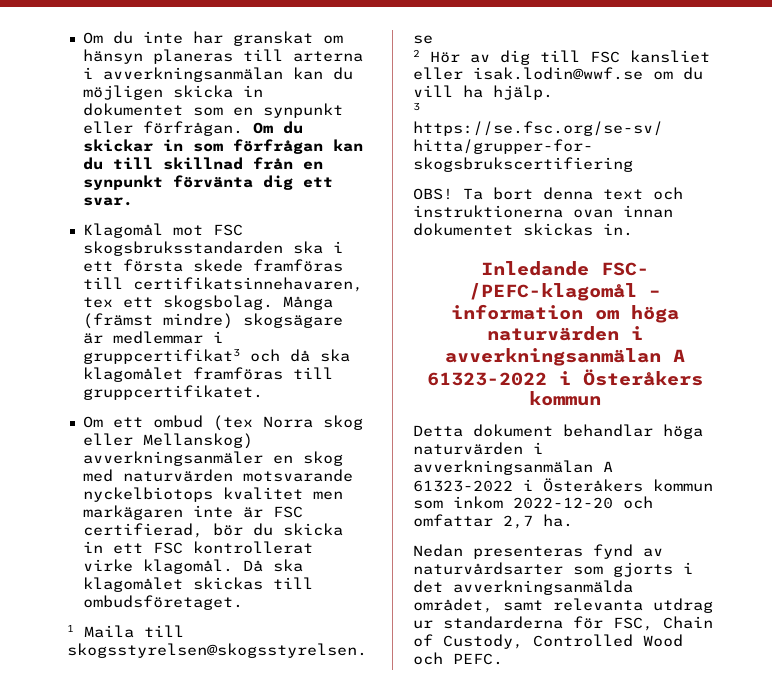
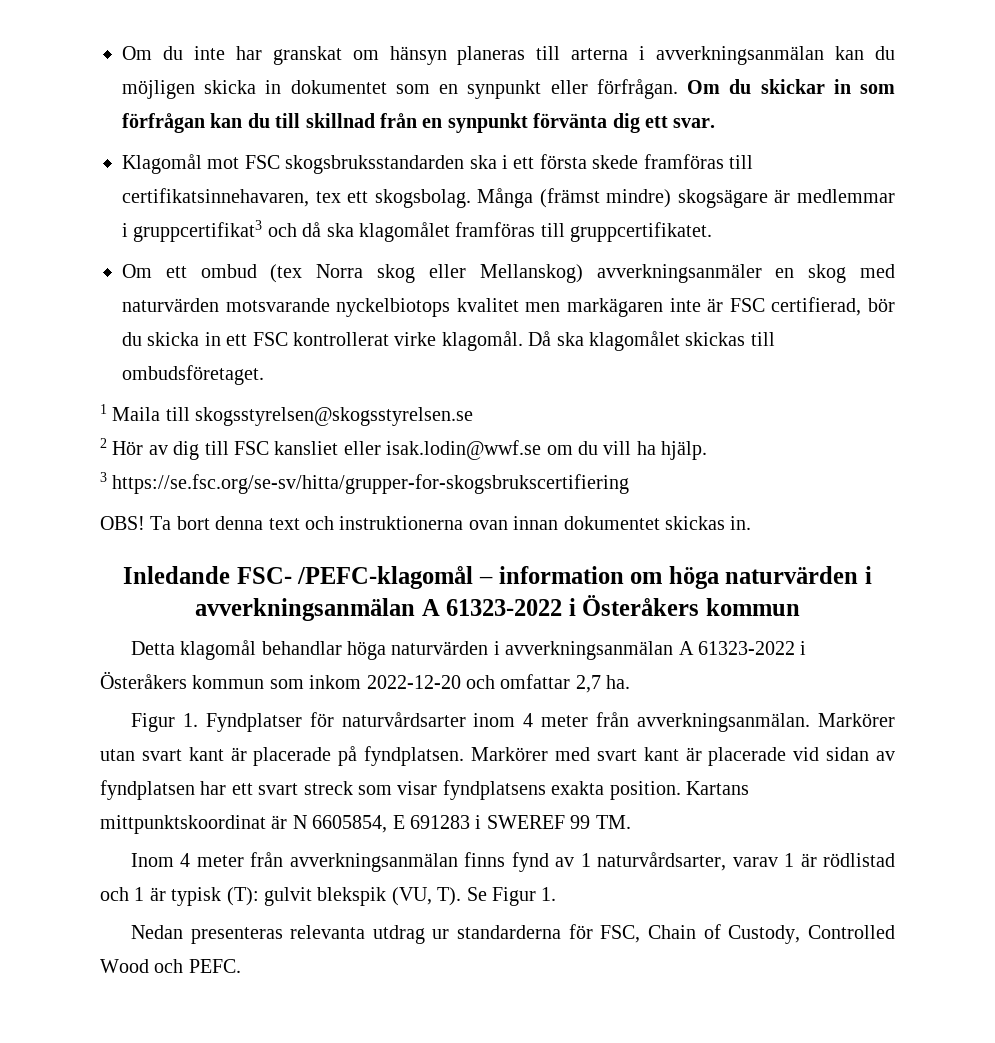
[473,424,553,437] dokument -> [180,640,257,660] klagomål
[413,544,663,559] [413,562,693,577] [413,580,633,595] [413,598,543,613] Nedan presenteras fynd av naturvårdsarter som gjorts i det avverkningsanmälda området, samt -> [130,712,895,732] [100,746,896,766] [100,780,749,800] [100,815,631,834] [130,852,895,872] [100,887,557,906] [130,925,283,944] Figur 1. Fyndplatser för naturvårdsarter inom 4 meter från avverkningsanmälan. Markörer utan svart kant är placerade på fyndplatsen. Markörer med svart kant är placerade vid sidan av fyndplatsen har ett svart streck som visar fyndplatsens exakta position. Kartans mittpunktskoordinat är N 6605854, E 691283 i SWEREF 99 TM. // Inom 4 meter från avverkningsanmälan finns fynd av 1 naturvårdsarter, varav 1 är rödlistad och 1 är typisk (T): gulvit blekspik (VU, T). Se Figur 1. // Nedan presenteras

